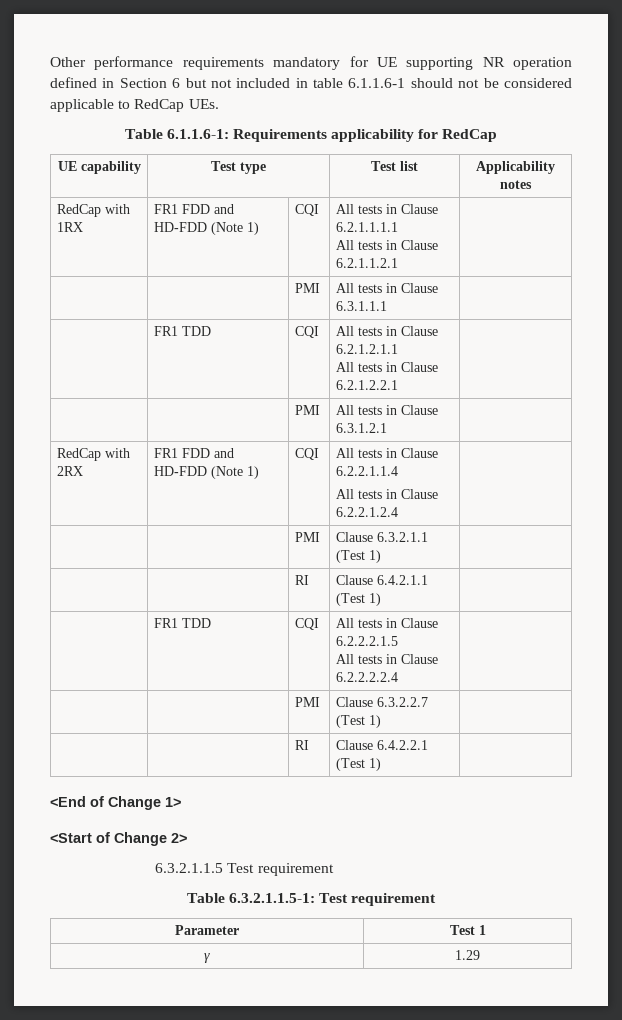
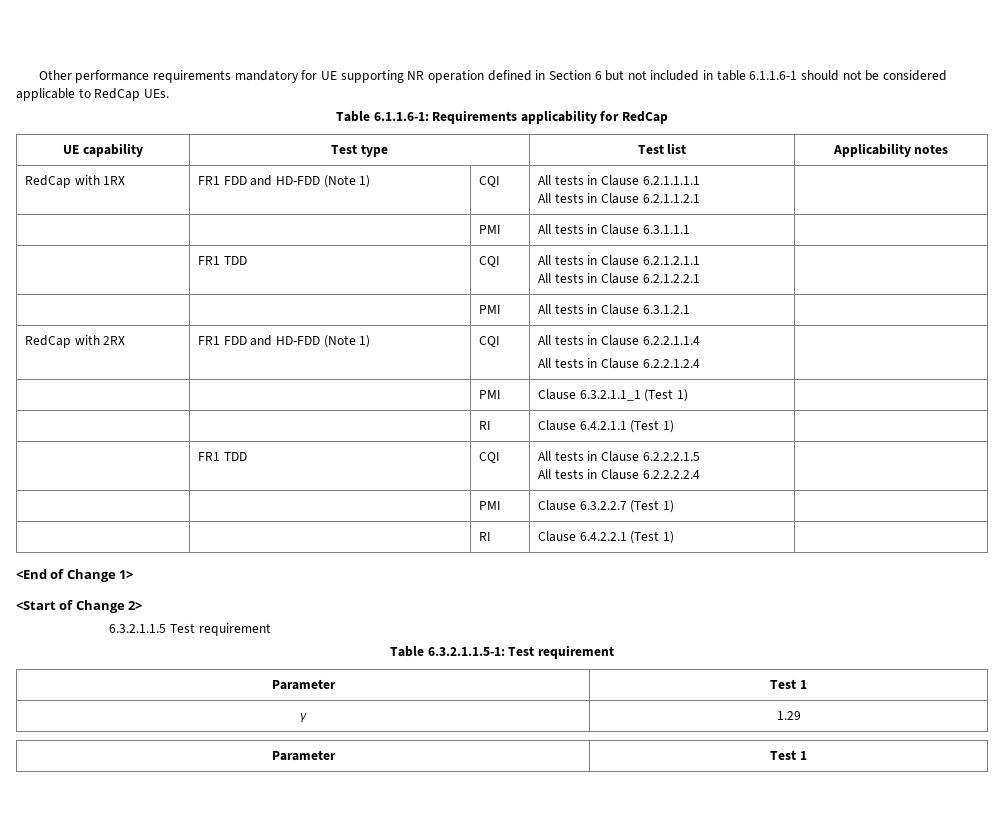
[377,532,429,542] 6.3.2.1.1 -> [579,390,641,401] 6.3.2.1.1_1
(480, 955) none -> [271,750,336,761] [770,750,807,760] // Parameter | Test 1

